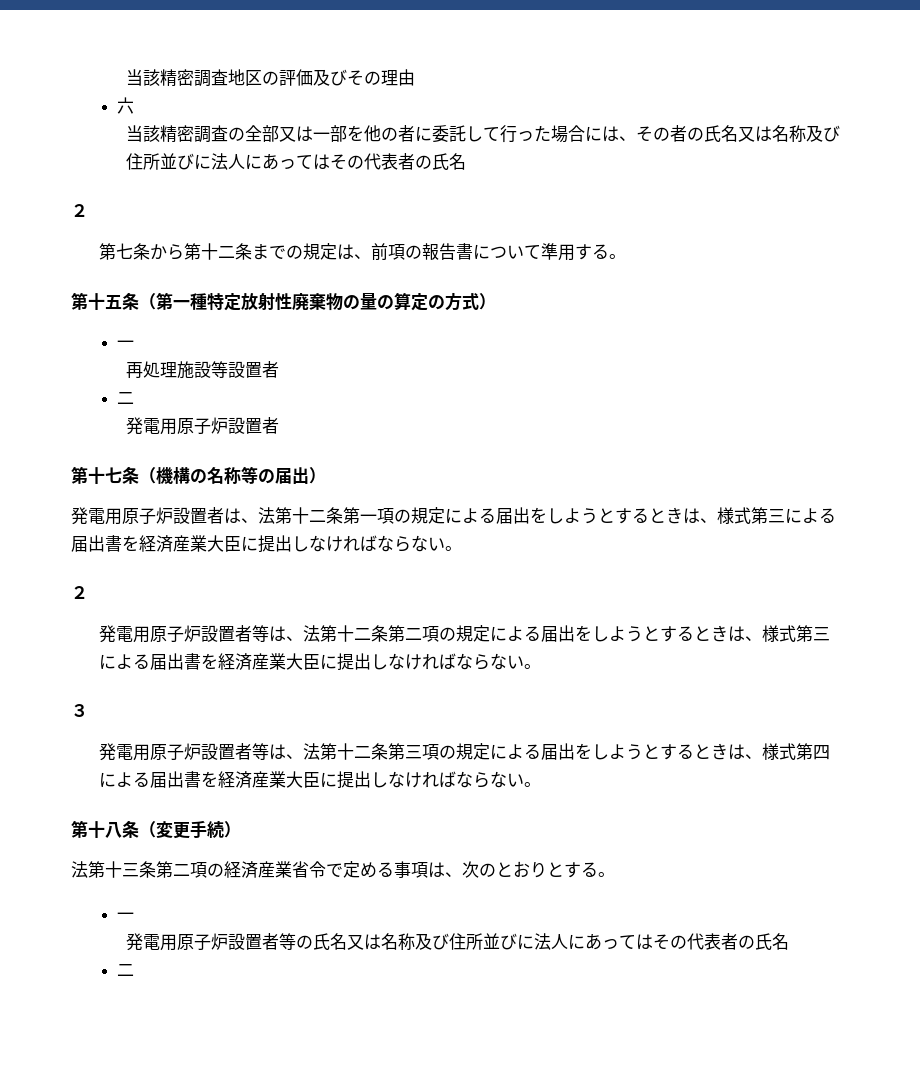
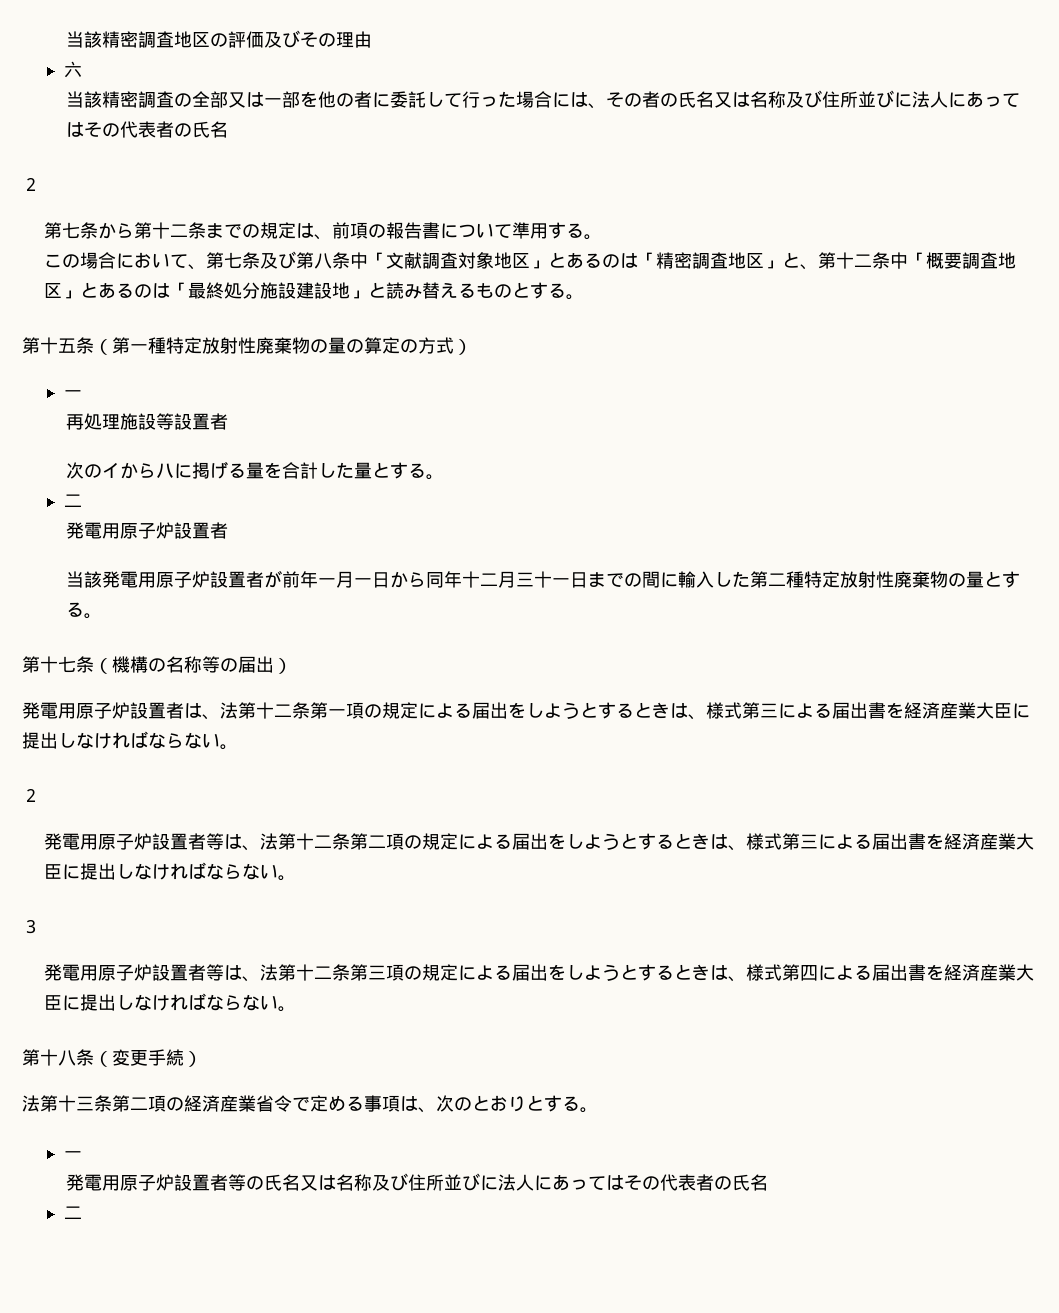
(626, 256) none -> [43,251,1016,270] [43,282,584,300] // この場合において、第七条及び第八条中「文献調査対象地区」とあるのは「精密調査地区」と、第十二条中「概要調査地区」とあるのは「最終処分施設建設地」と読み替えるものとする。
(280, 369) none -> [65,461,444,480] // 次のイからハに掲げる量を合計した量とする。
(280, 425) none -> [65,570,1020,588] [65,602,102,619] // 当該発電用原子炉設置者が前年一月一日から同年十二月三十一日までの間に輸入した第二種特定放射性廃棄物の量とする。

